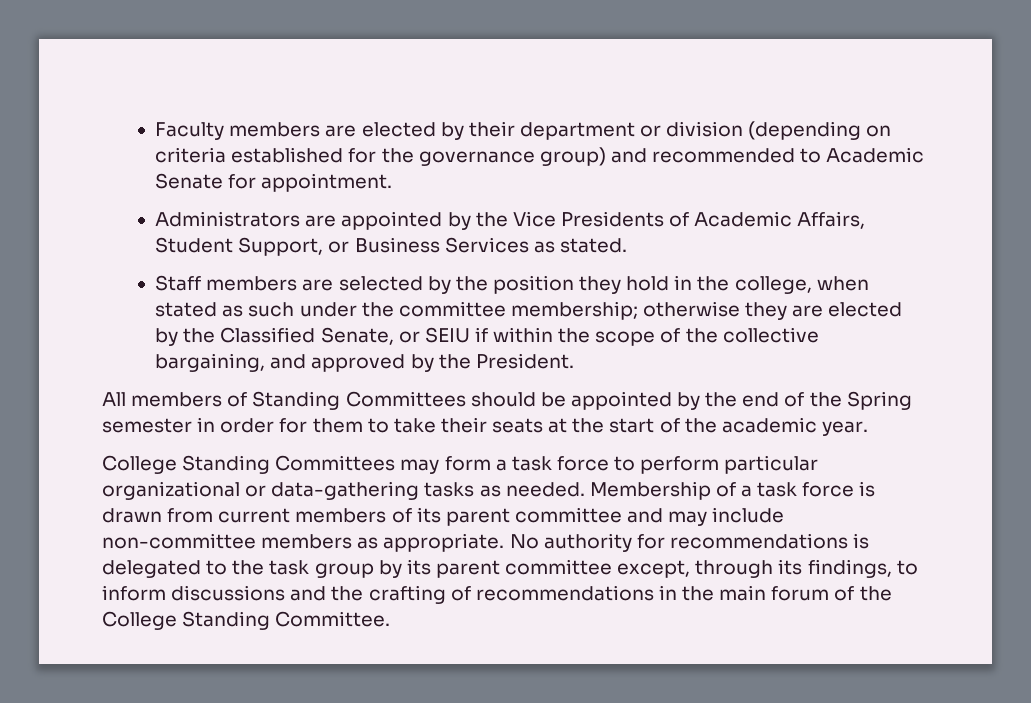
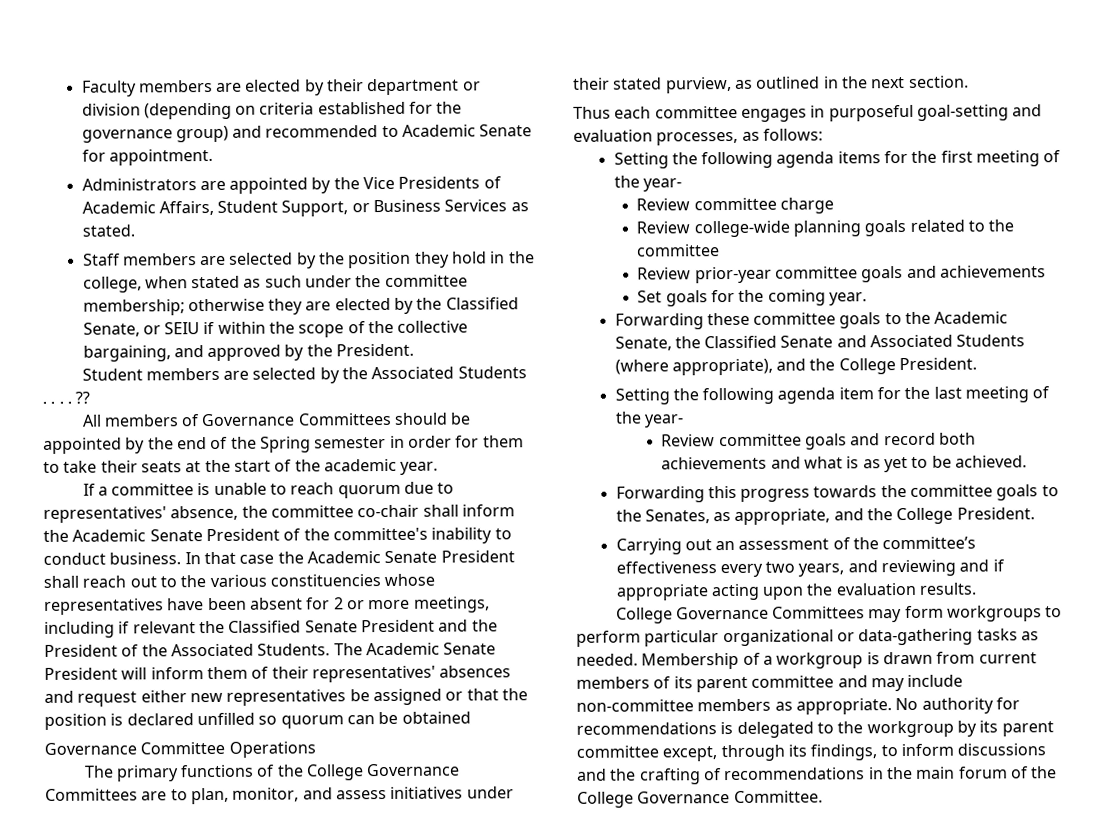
(574, 361) none -> [81,366,527,384] [42,391,91,404] // Student members are selected by the Associated Students . . . . ??
[252,391,341,410] Standing -> [201,413,296,427] Governance
[102,455,609,474] College Standing Committees may form a task force -> [82,481,455,499] [43,504,515,523] [43,527,512,544] [43,550,515,565] [43,573,436,588] [44,596,490,615] [44,619,498,638] [44,642,497,657] [44,665,512,683] [44,688,528,707] [44,711,471,730] [44,741,316,758] [83,763,461,782] [45,786,514,805] [573,75,969,94] [573,104,1043,122] [573,128,823,146] [613,150,1062,169] [613,175,682,192] [636,197,835,214] [636,219,1015,238] [636,244,721,257] [637,265,1047,284] [637,289,868,307] [614,311,1009,330] [614,334,1026,351] [614,357,978,376] [614,386,1051,405] [614,411,684,428] [661,432,976,450] [661,455,1027,473] [615,484,1059,503] [615,507,1035,525] [615,536,977,555] [615,559,1005,578] [615,582,978,601] [615,605,1043,624] If a committee is unable to reach quorum due to representatives' absence, the committee co-chair shall inform the Academic Senate President of the committee's inability to conduct business. In that case the Academic Senate President shall reach out to the various constituencies whose representatives have been absent for 2 or more meetings, including if relevant the Classified Senate President and the President of the Associated Students. The Academic Senate President will inform them of their representatives' absences and request either new representatives be assigned or that the position is declared unfilled so quorum can be obtained // Governance Committee Operations // The primary functions of the College Governance Committees are to plan, monitor, and assess initiatives under their stated purview, as outlined in the next section. // Thus each committee engages in purposeful goal-setting and evaluation processes, as follows: // Setting the following agenda items for the first meeting of the year- // Review committee charge // Review college-wide planning goals related to the committee // Review prior-year committee goals and achievements // Set goals for the coming year. // Forwarding these committee goals to the Academic Senate, the Classified Senate and Associated Students (where appropriate), and the College President. // Setting the following agenda item for the last meeting of the year- // Review committee goals and record both achievements and what is as yet to be achieved. // Forwarding this progress towards the committee goals to the Senates, as appropriate, and the College President. // Carrying out an assessment of the committee’s effectiveness every two years, and reviewing and if appropriate acting upon the evaluation results. // College Governance Committees may form workgroups
[757,482,855,497] task force -> [776,652,864,669] workgroup
[269,560,374,578] task group -> [866,720,954,738] workgroup
[182,611,271,630] Standing -> [637,791,731,804] Governance

